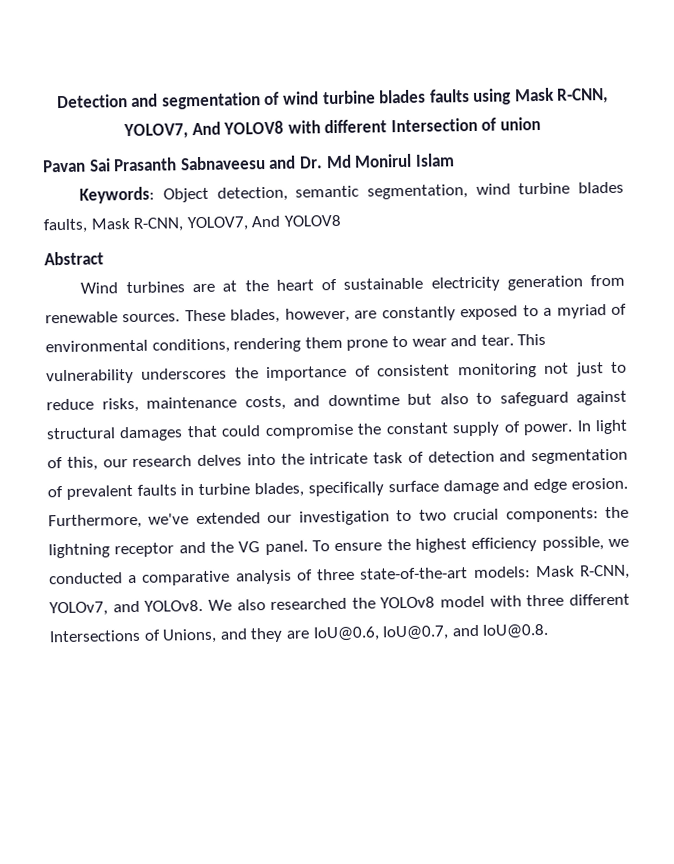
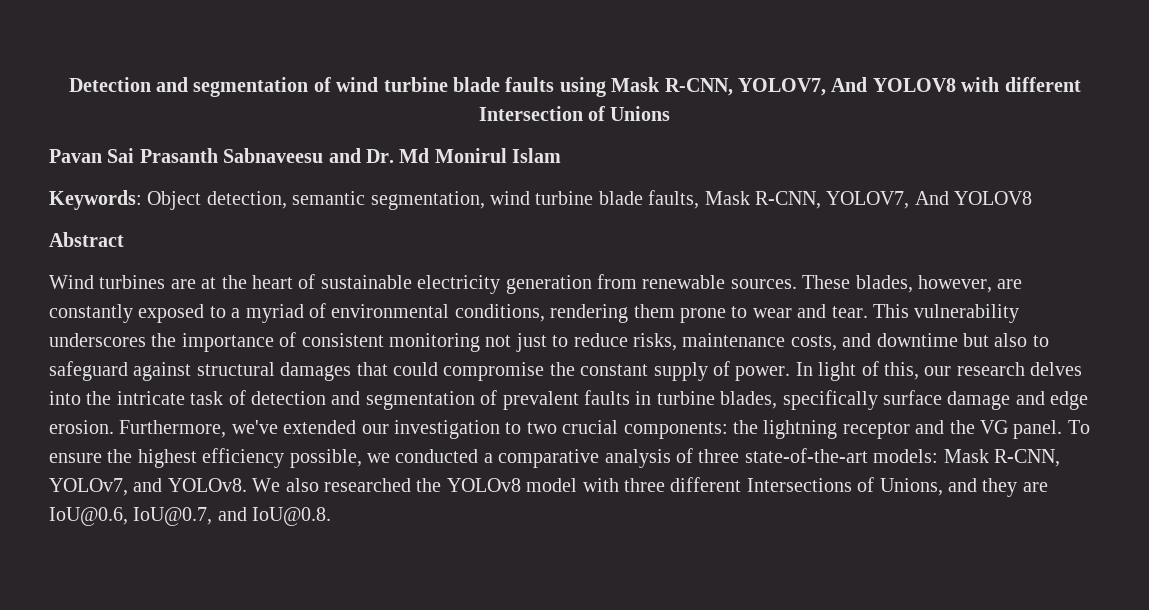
[378,89,427,104] blades -> [452,77,500,92] blade
[500,116,542,131] union -> [610,106,671,121] Unions
[578,181,624,194] blades -> [598,191,643,205] blade

